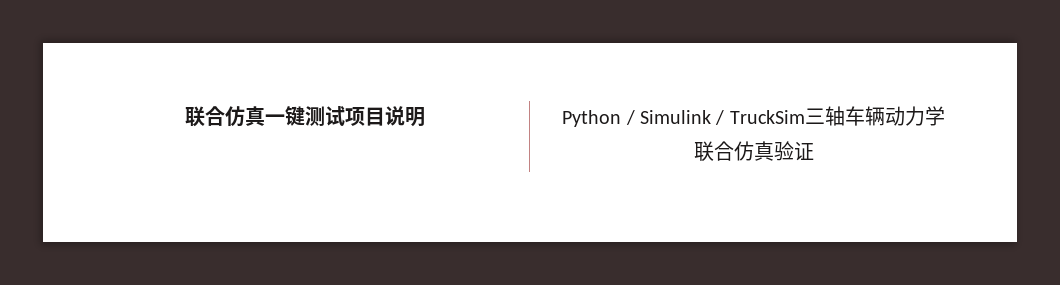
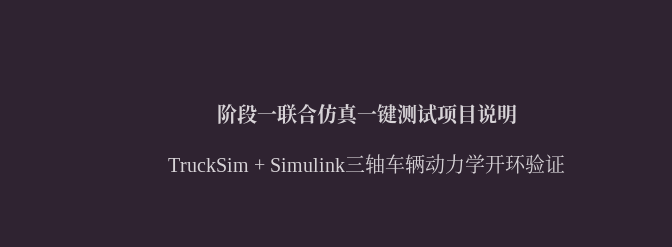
(184, 116) none -> [216,104,277,124] 阶段一
[562,110,805,127] Python / Simulink / TruckSim -> [167,158,346,172] TruckSim + Simulink
[693,141,774,162] 联合仿真 -> [485,154,527,174] 开环

